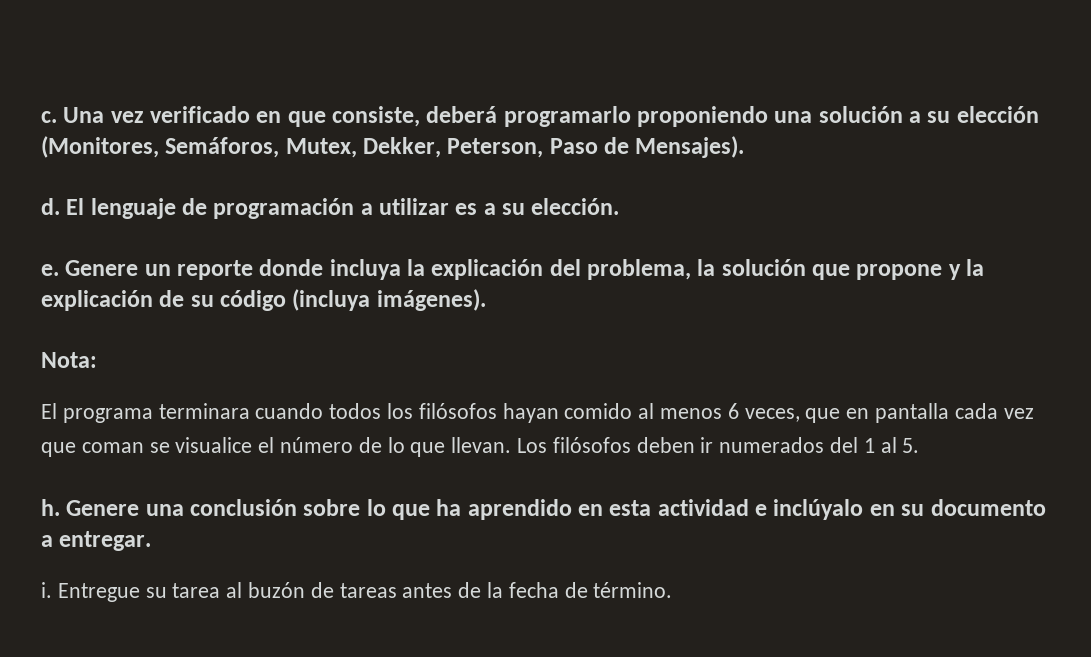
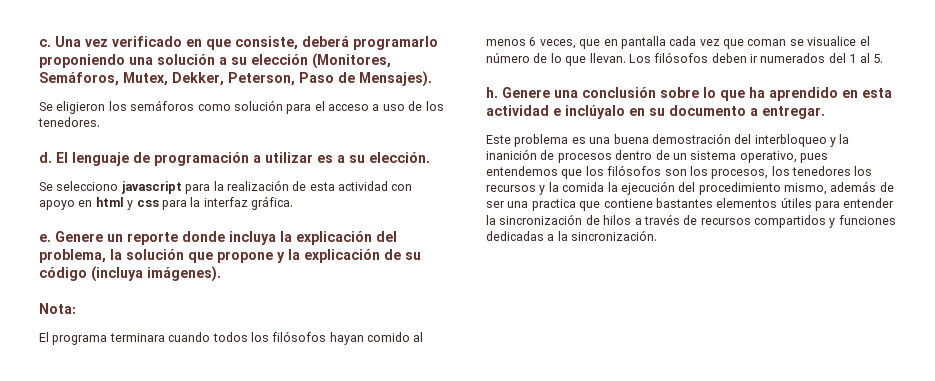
(745, 147) none -> [39,100,444,114] [38,117,100,127] // Se eligieron los semáforos como solución para el acceso a uso de los tenedores.
(620, 206) none -> [39,180,413,194] [39,196,293,210] // Se selecciono javascript para la realización de esta actividad con apoyo en html y css para la interfaz gráfica.
[41,582,673,602] i. Entregue su tarea al buzón de tareas antes de la fecha de término. -> [486,133,850,147] [486,149,828,163] [486,165,873,179] [486,181,894,195] [486,198,895,211] [486,214,896,228] [486,230,658,241] Este problema es una buena demostración del interbloqueo y la inanición de procesos dentro de un sistema operativo, pues entendemos que los filósofos son los procesos, los tenedores los recursos y la comida la ejecución del procedimiento mismo, además de ser una practica que contiene bastantes elementos útiles para entender la sincronización de hilos a través de recursos compartidos y funciones dedicadas a la sincronización.

